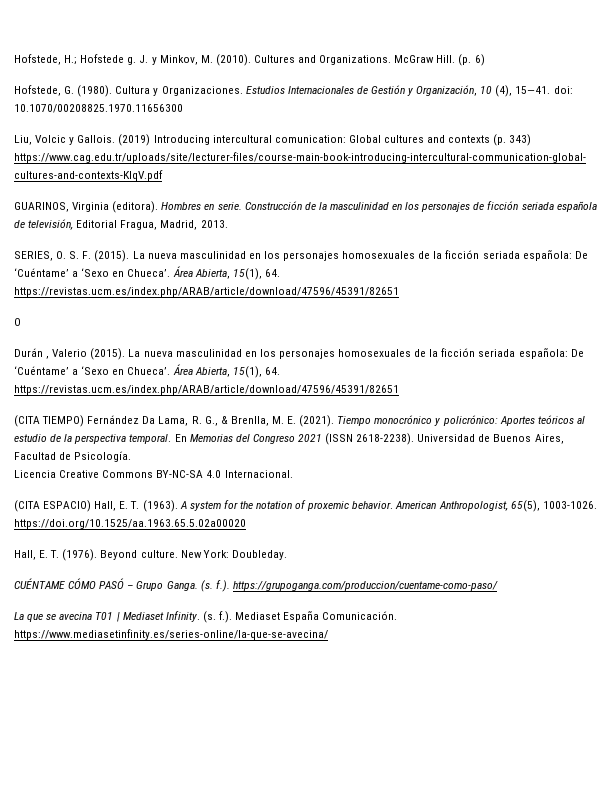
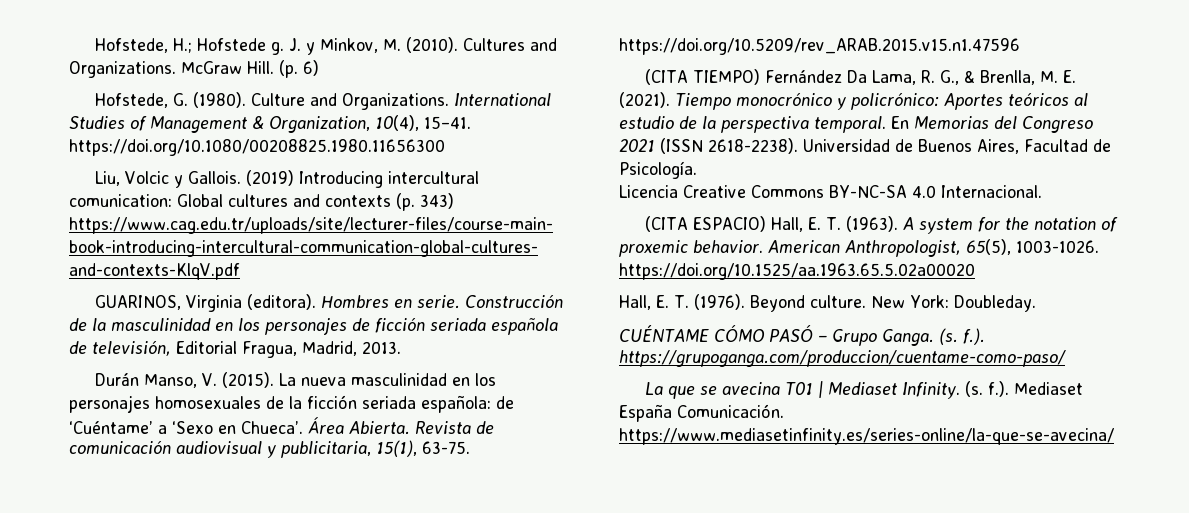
[115,85,573,97] [14,104,183,113] Cultura y Organizaciones. Estudios Internacionales de Gestión y Organización, 10 (4), 15—41. doi: 10.1070/00208825.1970.11656300 -> [250,93,551,110] [69,115,471,133] [69,139,445,156] Culture and Organizations. International Studies of Management & Organization, 10(4), 15–41. https://doi.org/10.1080/00208825.1980.11656300
[14,251,92,261] SERIES, O. S. F. -> [94,373,217,388] Durán Manso, V.
[574,251,588,259] [14,266,280,280] [14,287,399,297] [14,318,21,326] [14,348,584,360] [14,364,280,378] [14,385,399,395] De ‘Cuéntame’ a ‘Sexo en Chueca’. Área Abierta, 15(1), 64. https://revistas.ucm.es/index.php/ARAB/article/download/47596/45391/82651 // O // Durán , Valerio (2015). La nueva masculinidad en los personajes homosexuales de la ficción seriada española: De ‘Cuéntame’ a ‘Sexo en Chueca’. Área Abierta, 15(1), 64. https://revistas.ucm.es/index.php/ARAB/article/download/47596/45391/82651 -> [496,396,514,409] [69,417,494,435] [69,440,470,458] [619,38,1020,55] de ‘Cuéntame’ a ‘Sexo en Chueca’. Área Abierta. Revista de comunicación audiovisual y publicitaria, 15(1), 63-75. https://doi.org/10.5209/rev_ARAB.2015.v15.n1.47596

